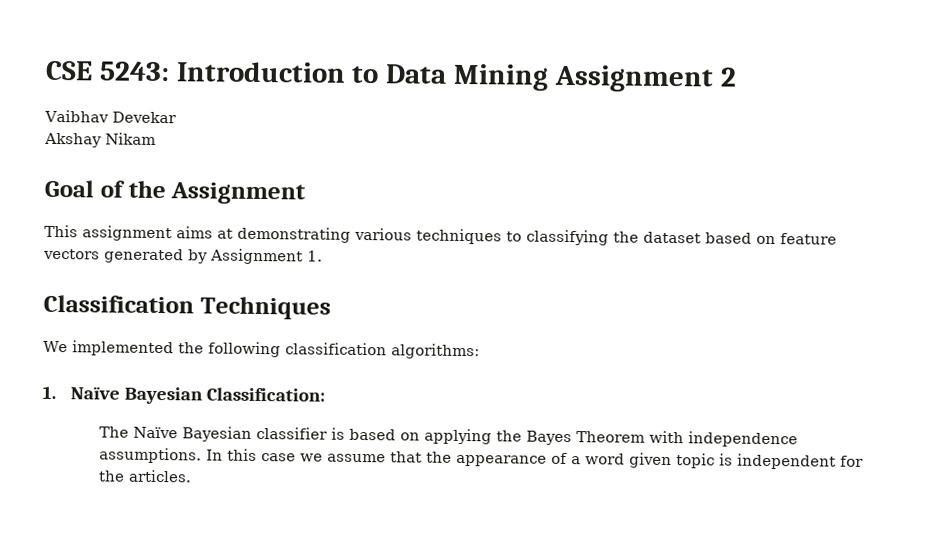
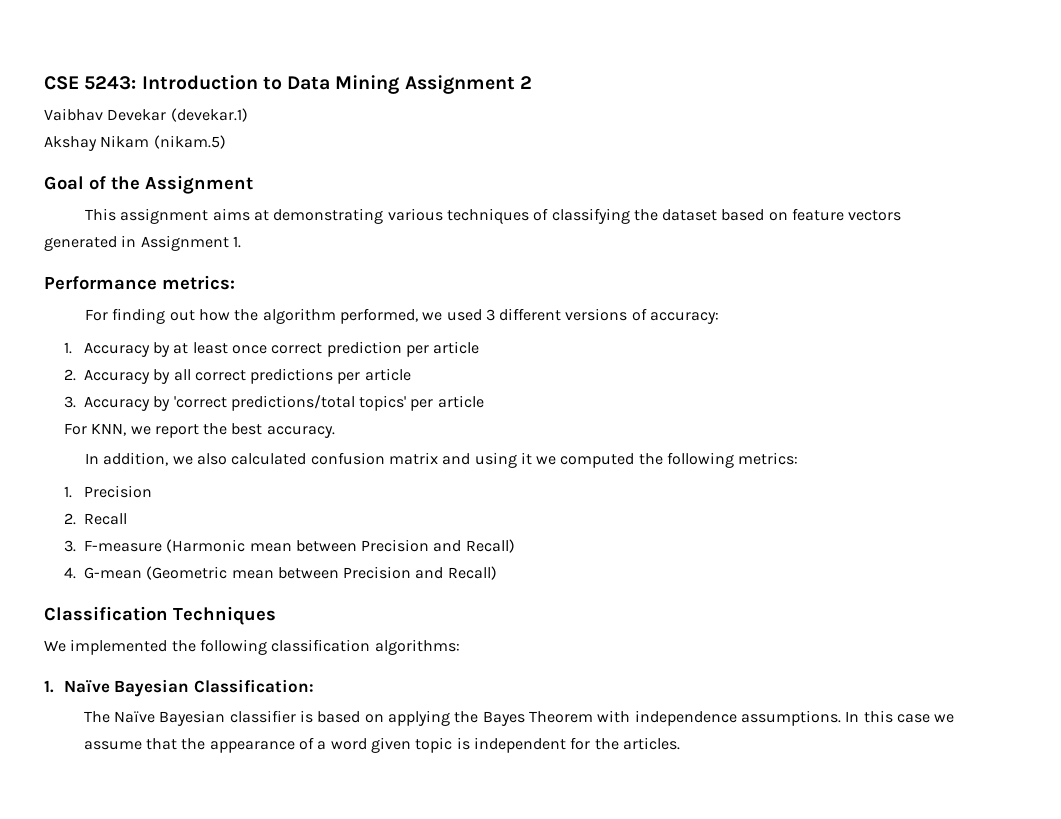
(177, 117) none -> [170,108,248,122] (devekar.1)
(156, 138) none -> [153,135,226,149] (nikam.5)
[506,231,522,242] to -> [533,208,549,221] of
[188,249,208,264] by -> [121,235,137,247] in
(323, 256) none -> [44,275,235,290] [84,308,720,324] [63,341,480,357] [63,368,411,384] [63,395,484,411] [63,423,335,438] [84,452,799,468] [63,485,152,498] [63,513,127,525] [63,539,515,553] [63,566,497,580] // Performance metrics: // For finding out how the algorithm performed, we used 3 different versions of accuracy: // 1. Accuracy by at least once correct prediction per article // 2. Accuracy by all correct predictions per article // 3. Accuracy by 'correct predictions/total topics' per article // For KNN, we report the best accuracy. // In addition, we also calculated confusion matrix and using it we computed the following metrics: // 1. Precision // 2. Recall // 3. F-measure (Harmonic mean between Precision and Recall) // 4. G-mean (Geometric mean between Precision and Recall)

